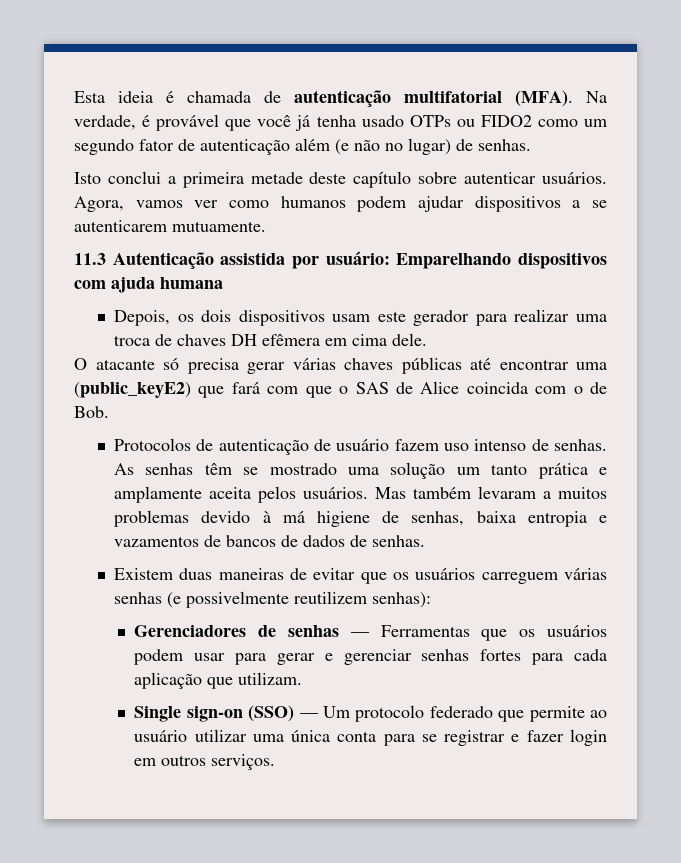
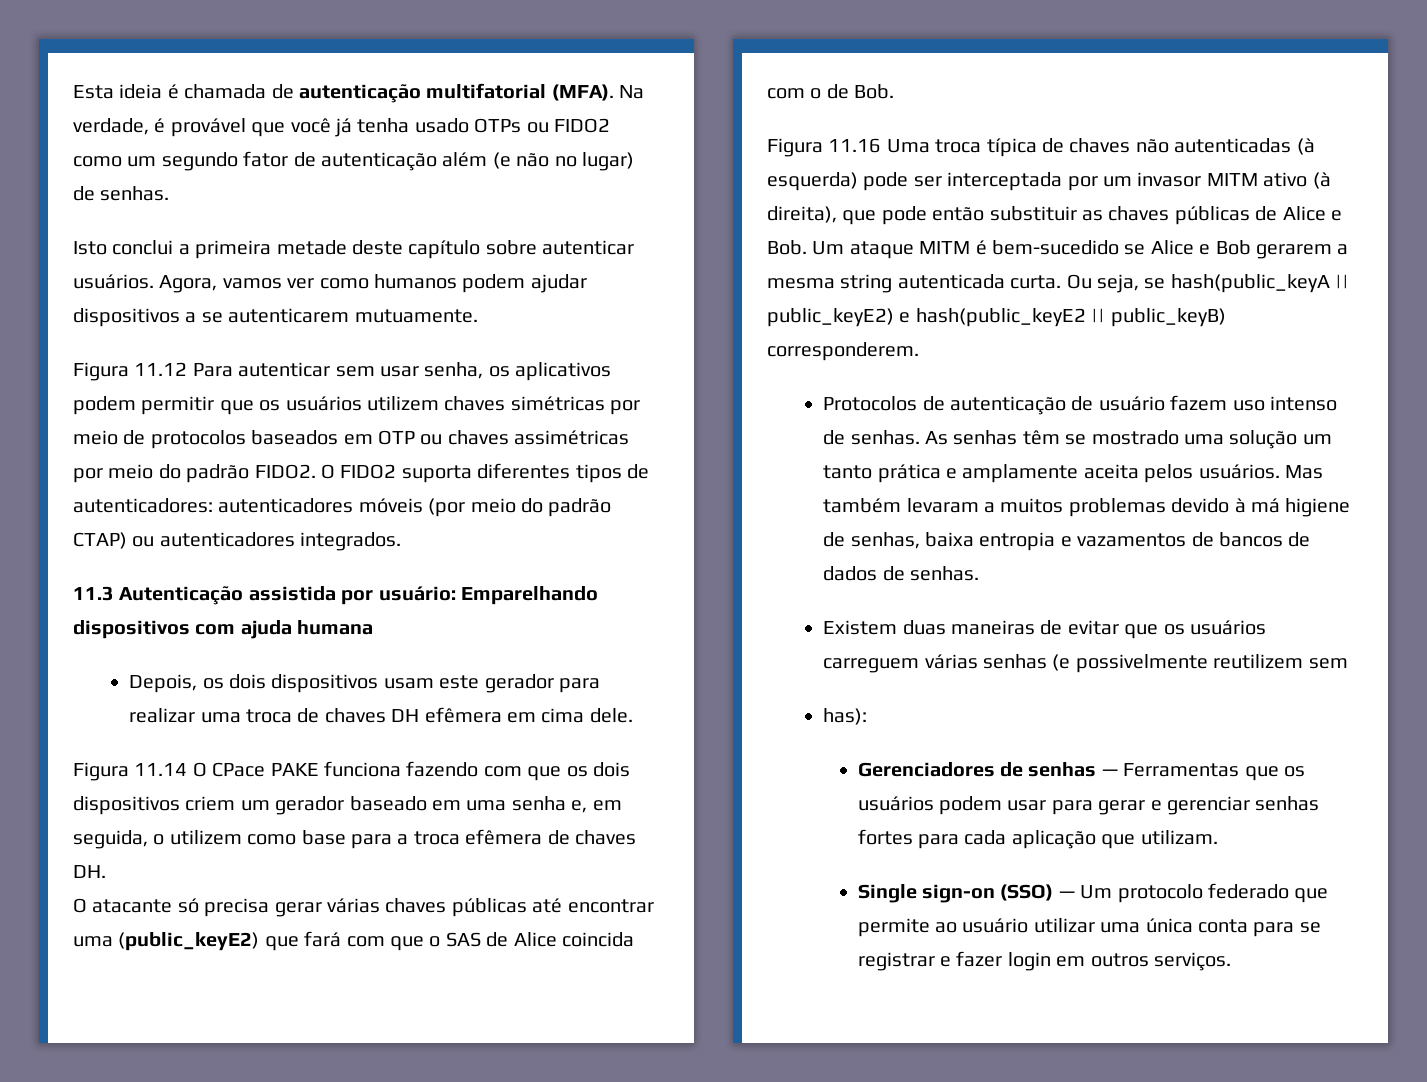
(266, 226) none -> [73,362,612,381] [73,396,641,415] [73,430,630,449] [73,463,649,483] [73,498,612,517] [73,532,402,551] // Figura 11.12 Para autenticar sem usar senha, os aplicativos podem permitir que os usuários utilizem chaves simétricas por meio de protocolos baseados em OTP ou chaves assimétricas por meio do padrão FIDO2. O FIDO2 suporta diferentes tipos de autenticadores: autenticadores móveis (por meio do padrão CTAP) ou autenticadores integrados.
(428, 339) none -> [73,761,630,781] [73,796,622,815] [73,829,636,849] [73,865,106,878] // Figura 11.14 O CPace PAKE funciona fazendo com que os dois dispositivos criem um gerador baseado em uma senha e, em seguida, o utilizem como base para a troca efêmera de chaves DH.
(109, 412) none -> [767,138,1315,157] [767,172,1331,191] [767,206,1342,225] [767,240,1349,259] [767,274,1350,293] [767,308,1226,327] [767,342,919,361] // Figura 11.16 Uma troca típica de chaves não autenticadas (à esquerda) pode ser interceptada por um invasor MITM ativo (à direita), que pode então substituir as chaves públicas de Alice e Bob. Um ataque MITM é bem-sucedido se Alice e Bob gerarem a mesma string autenticada curta. Ou seja, se hash(public_keyA || public_keyE2) e hash(public_keyE2 || public_keyB) corresponderem.
[372,592,432,608] senhas): -> [1308,658,1348,669] [823,708,868,725] sem // has):

